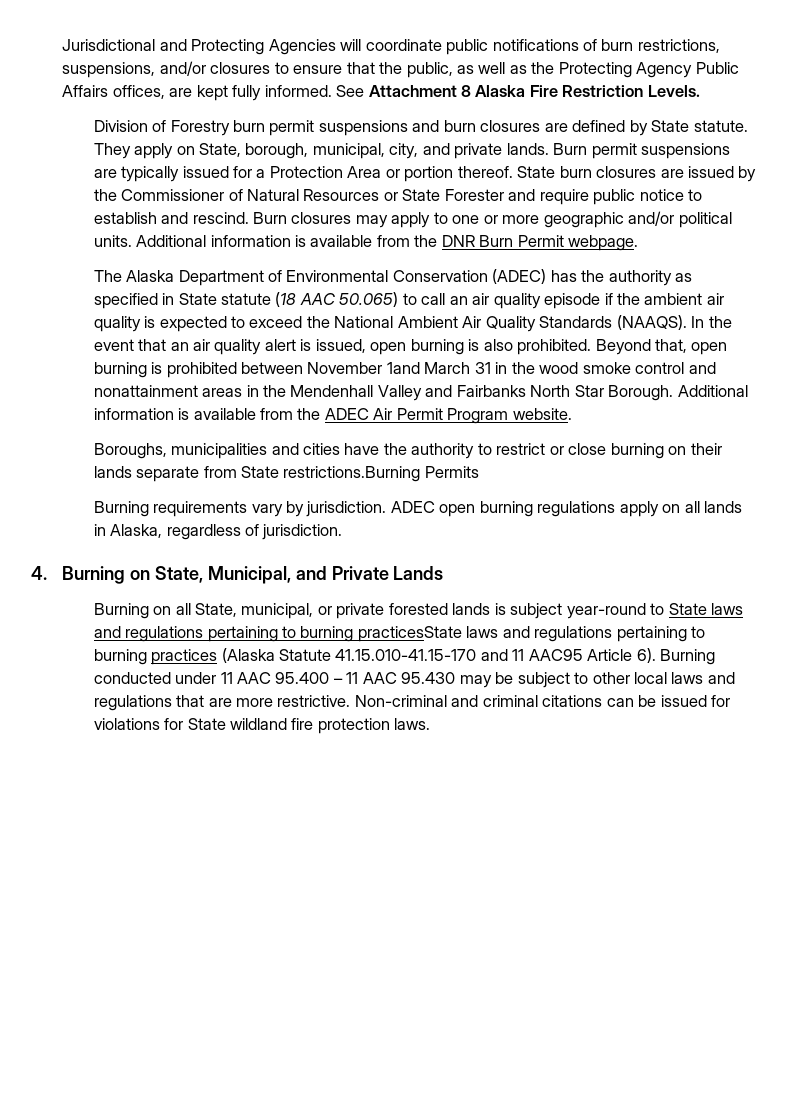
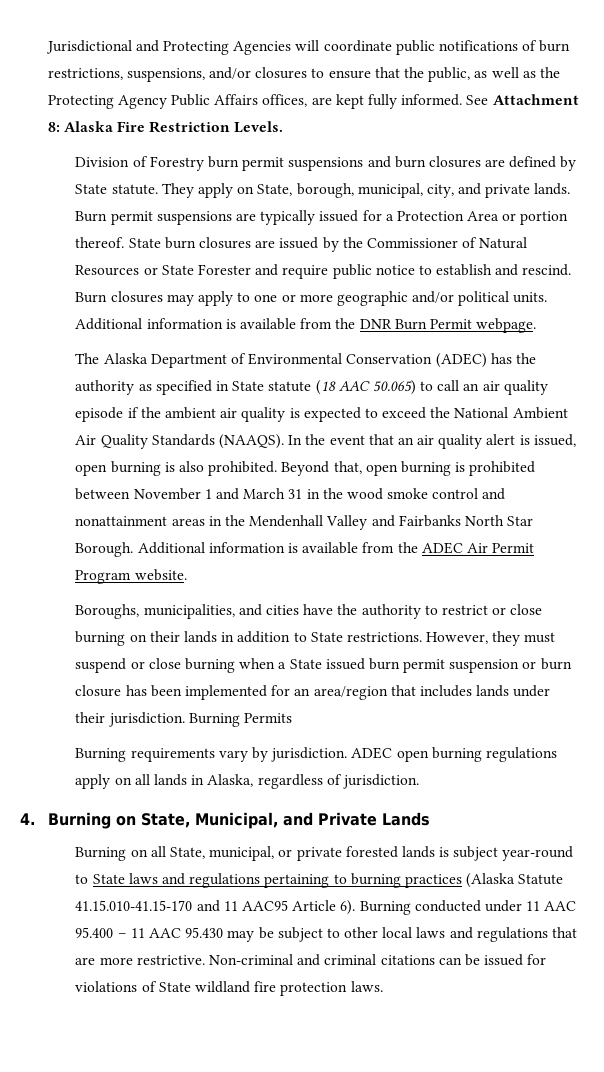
[460,85,471,97] 8 -> [47,122,60,132] 8:
[386,362,420,374] 1and -> [204,488,239,500] 1 and
[171,443,268,459] municipalities -> [143,604,235,619] municipalities,
[136,466,421,482] separate from State restrictions.Burning -> [221,631,556,646] [75,658,572,673] [75,685,551,700] [75,712,240,727] in addition to State restrictions. However, they must suspend or close burning when a State issued burn permit suspension or burn closure has been implemented for an area/region that includes lands under their jurisdiction. Burning
[357,626,706,642] [93,649,147,665] practicesState laws and regulations pertaining to burning -> (401, 880) none
[164,718,184,730] for -> [141,981,157,992] of

